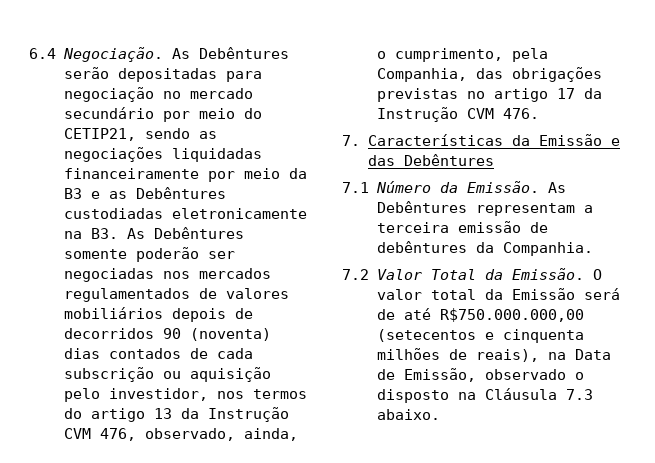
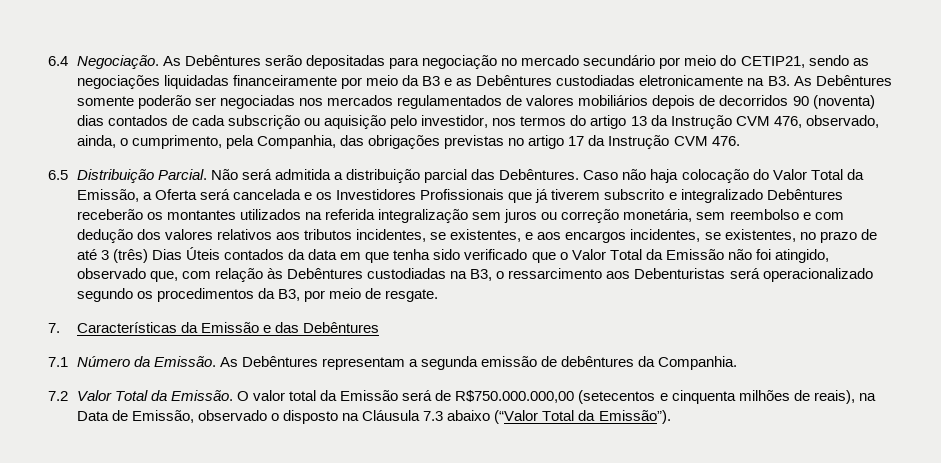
(539, 113) none -> [48,169,864,183] [76,189,843,203] [76,209,844,223] [76,229,877,243] [76,247,829,263] [76,268,873,282] [76,288,439,302] // 6.5 Distribuição Parcial. Não será admitida a distribuição parcial das Debêntures. Caso não haja colocação do Valor Total da Emissão, a Oferta será cancelada e os Investidores Profissionais que já tiverem subscrito e integralizado Debêntures receberão os montantes utilizados na referida integralização sem juros ou correção monetária, sem reembolso e com dedução dos valores relativos aos tributos incidentes, se existentes, e aos encargos incidentes, se existentes, no prazo de até 3 (três) Dias Úteis contados da data em que tenha sido verificado que o Valor Total da Emissão não foi atingido, observado que, com relação às Debêntures custodiadas na B3, o ressarcimento aos Debenturistas será operacionalizado segundo os procedimentos da B3, por meio de resgate.
[376,222,449,233] terceira -> [421,356,479,370] segunda
[403,308,431,320] até -> (452, 395) none
[376,409,440,420] abaixo. -> [447,410,671,424] abaixo (“Valor Total da Emissão”).

